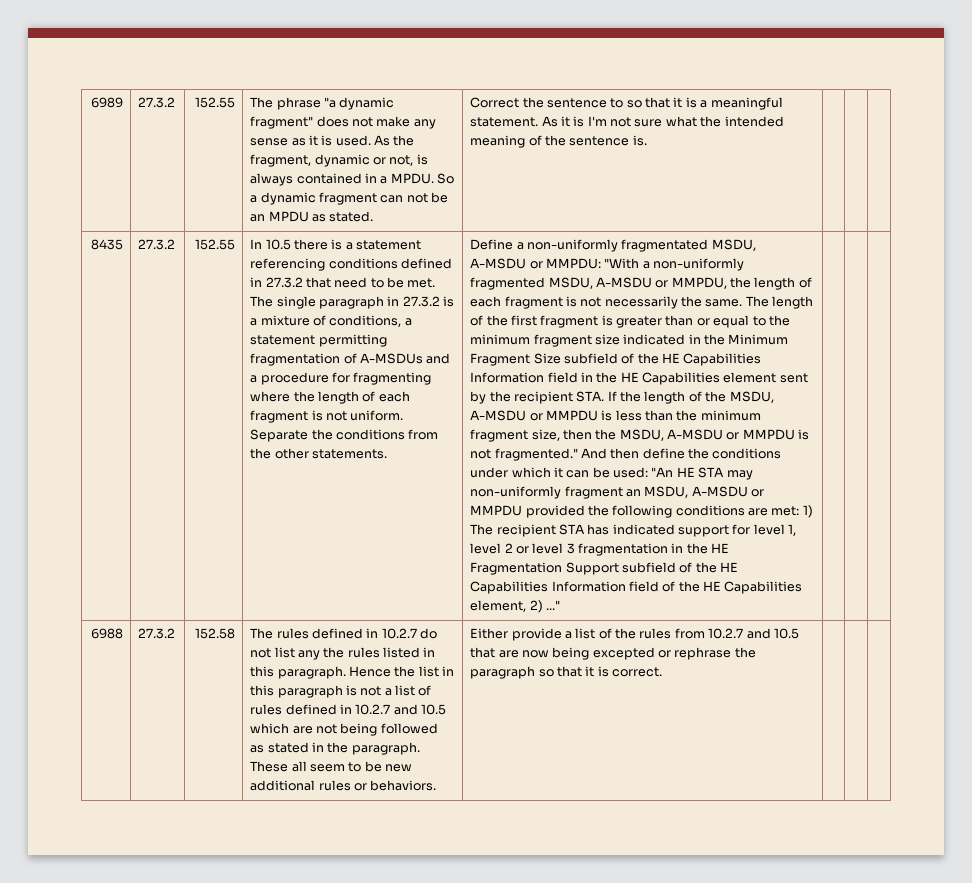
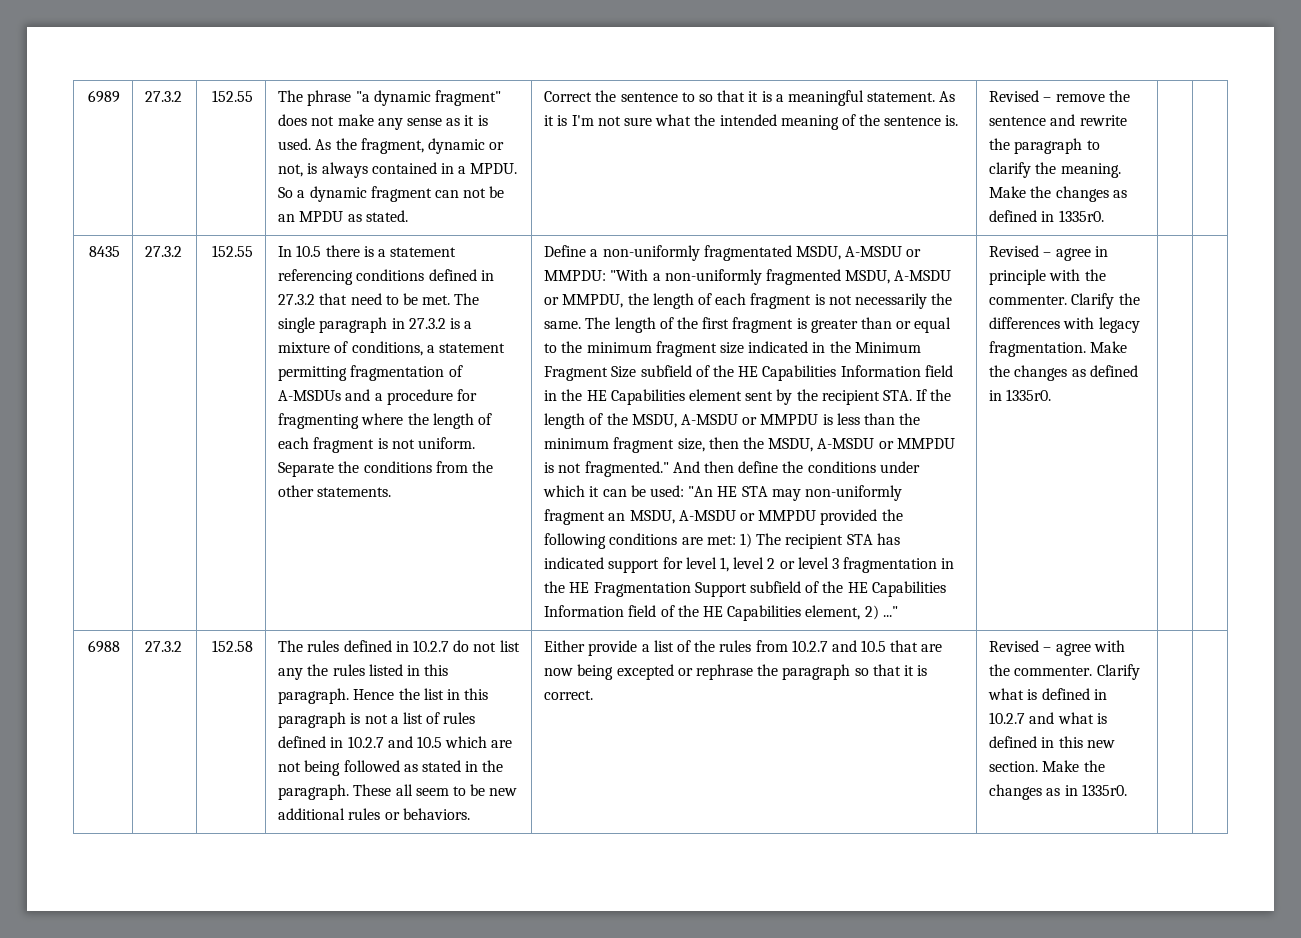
(647, 140) none -> [989,90,1130,102] [989,114,1127,126] [989,138,1100,154] [989,162,1121,178] [989,186,1127,202] [989,210,1104,222] Revised – remove the sentence and rewrite the paragraph to clarify the meaning. Make the changes as defined in 1335r0.
(560, 605) none -> [989,245,1108,261] [989,269,1106,285] [989,293,1140,309] [989,317,1140,333] [989,341,1128,357] [989,365,1138,381] [989,389,1052,401] Revised – agree in principle with the commenter. Clarify the differences with legacy fragmentation. Make the changes as defined in 1335r0.
(663, 672) none -> [989,640,1125,656] [989,664,1140,680] [988,688,1107,700] [989,712,1107,724] [989,736,1115,748] [989,760,1105,772] [989,784,1127,800] Revised – agree with the commenter. Clarify what is defined in 10.2.7 and what is defined in this new section. Make the changes as in 1335r0.

